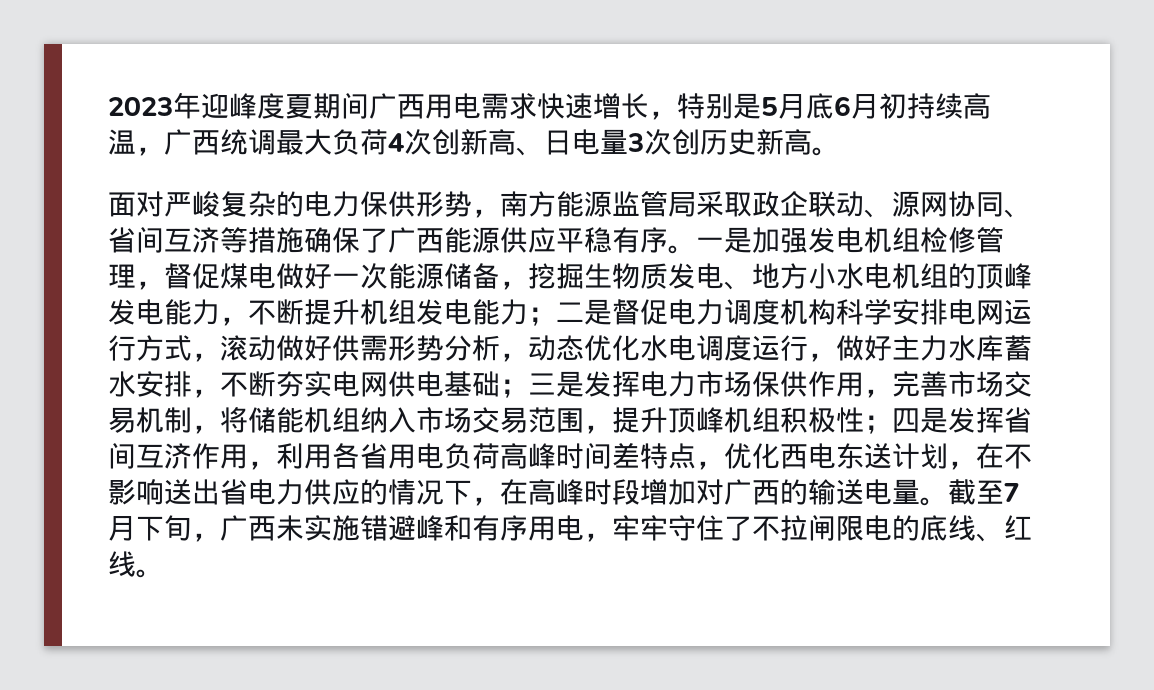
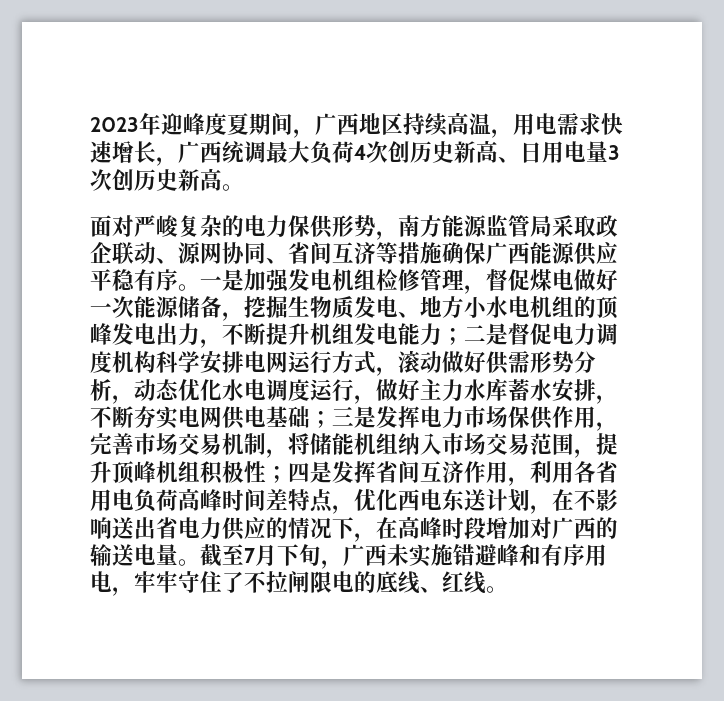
[369,93,425,119] 广西 -> [293,112,513,138] ，广西地区持续高温，
[677,93,991,119] [108,129,164,156] 特别是5月底6月初持续高温， -> (178, 161) none
(460, 142) none -> [410,141,454,163] 历史
(572, 142) none -> [542,141,564,163] 用
[360,228,388,253] 了 -> (486, 253) none
[164,299,192,325] 能 -> [156,323,178,345] 出

